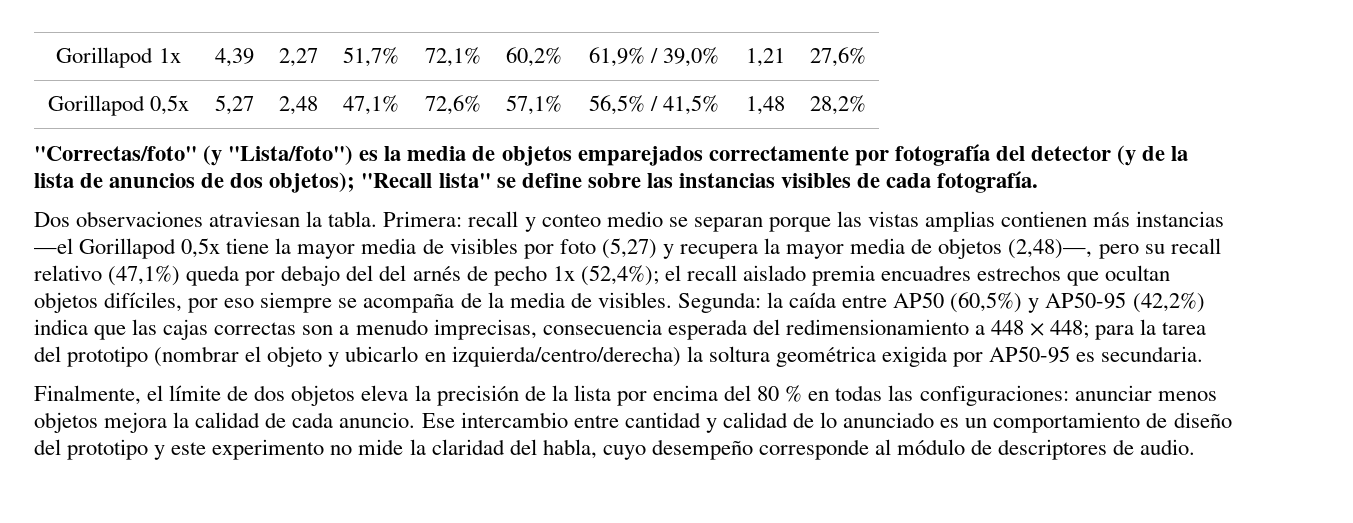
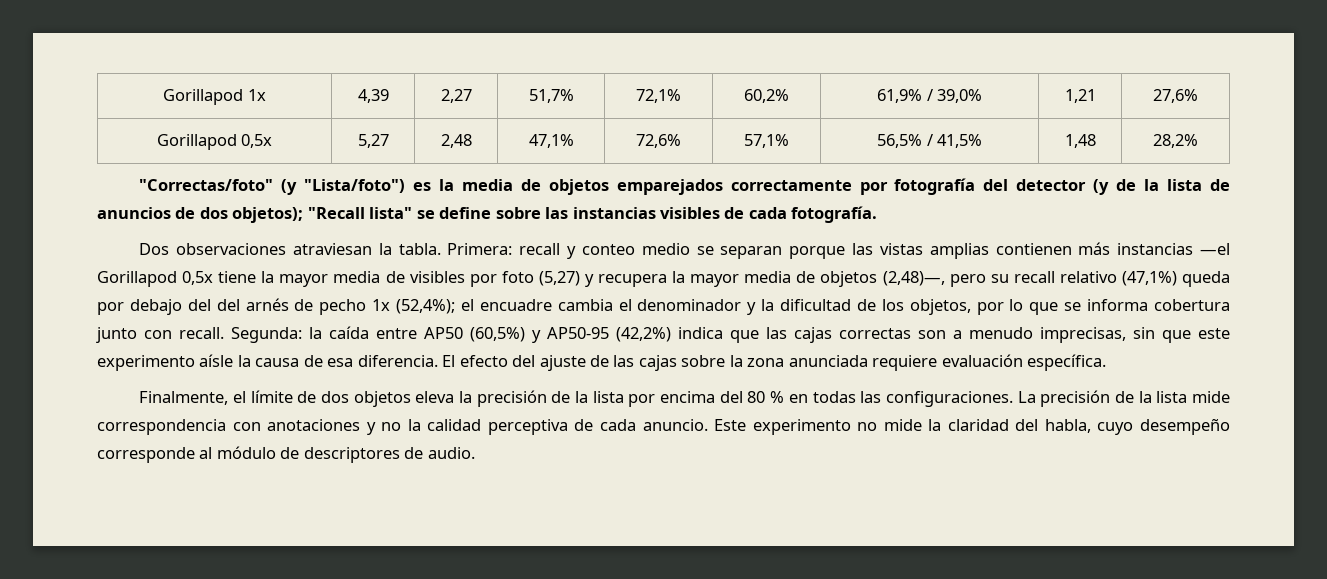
[686,265,1171,286] [34,292,672,313] recall aislado premia encuadres estrechos que ocultan objetos difíciles, por eso siempre se acompaña de la media de visibles. -> [479,299,1230,315] [96,327,224,343] encuadre cambia el denominador y la dificultad de los objetos, por lo que se informa cobertura junto con recall.
[542,319,1207,340] [34,346,1204,367] consecuencia esperada del redimensionamiento a 448 × 448; para la tarea del prototipo (nombrar el objeto y ubicarlo en izquierda/centro/derecha) la soltura geométrica exigida por AP50-95 es secundaria. -> [1133,327,1230,343] [97,354,1107,371] sin que este experimento aísle la causa de esa diferencia. El efecto del ajuste de las cajas sobre la zona anunciada requiere evaluación específica.
[919,385,1217,406] [34,412,168,433] configuraciones: anunciar menos objetos mejora -> [885,390,1231,407] [97,419,402,435] configuraciones. La precisión de la lista mide correspondencia con anotaciones y no
(261, 420) none -> [487,419,568,435] perceptiva
[421,412,1232,433] [34,439,207,460] Ese intercambio entre cantidad y calidad de lo anunciado es un comportamiento de diseño del prototipo y este -> [714,419,747,431] Este

